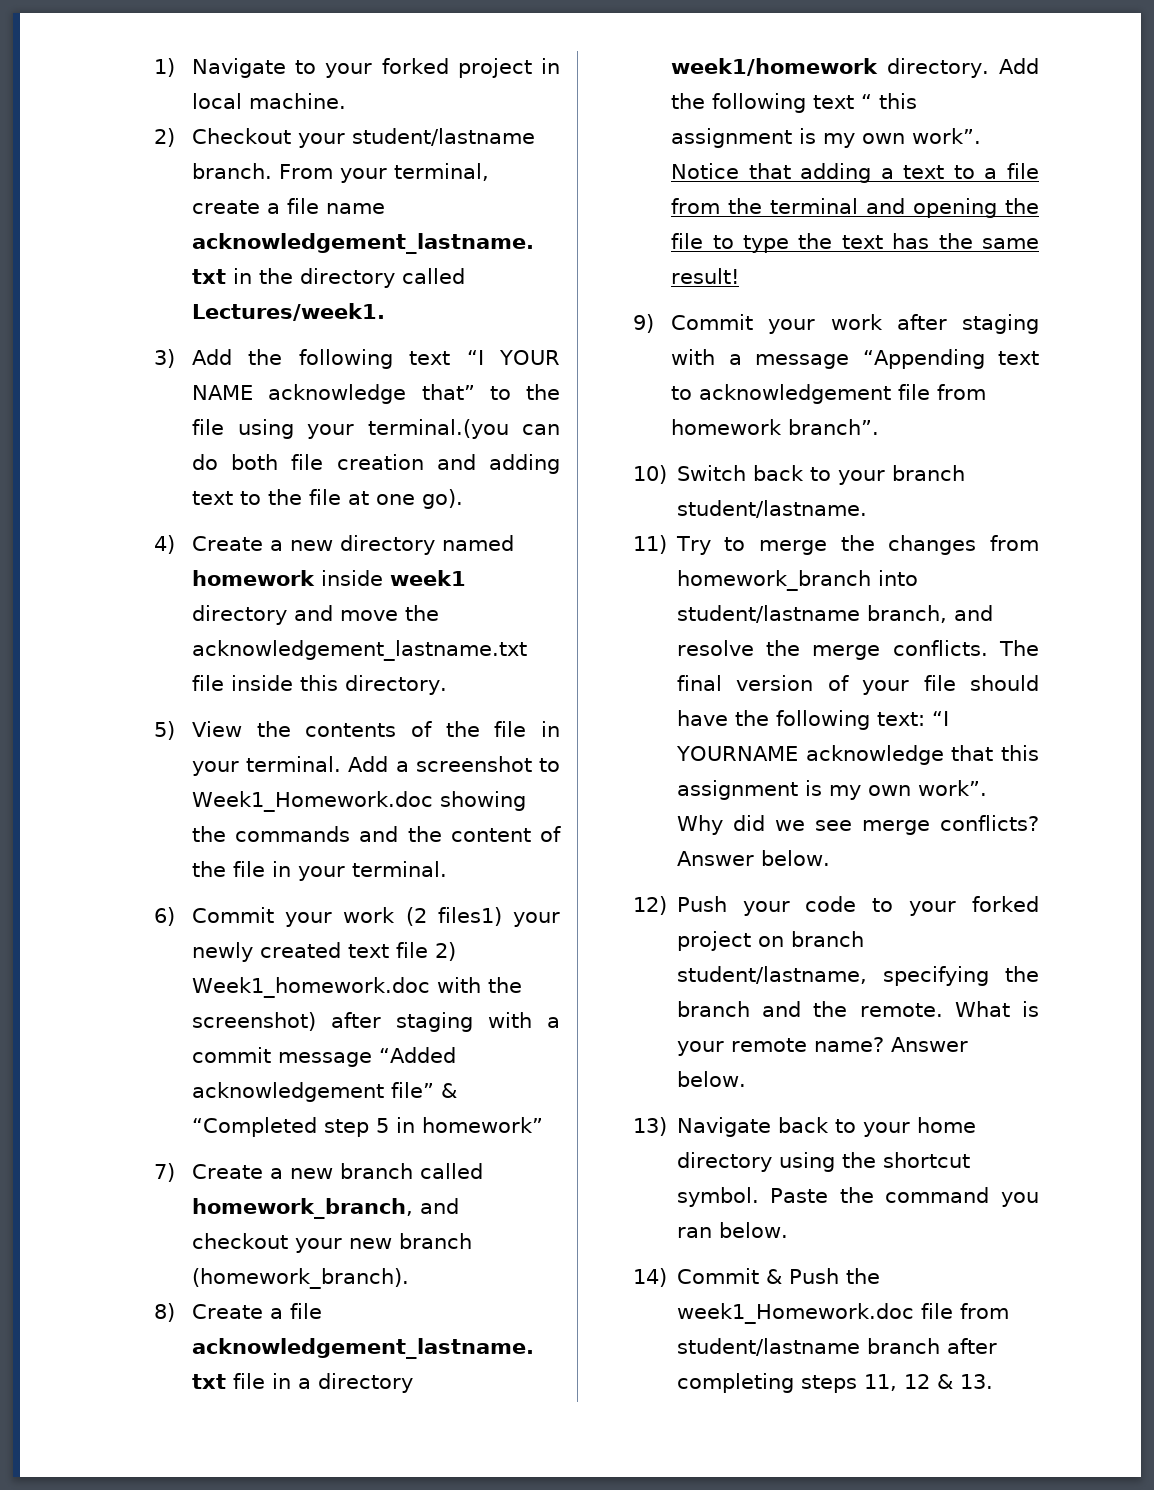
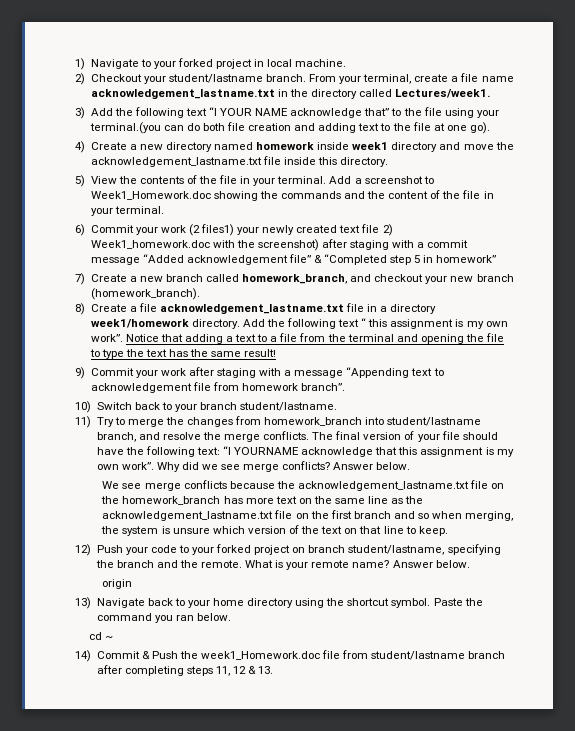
(830, 858) none -> [102,480,505,491] [101,496,424,505] [102,510,514,521] [101,525,448,536] // We see merge conflicts because the acknowledgement_lastname.txt file on the homework_branch has more text on the same line as the acknowledgement_lastname.txt file on the first branch and so when merging, the system is unsure which version of the text on that line to keep.
(746, 1079) none -> [102,579,133,589] // origin
(788, 1230) none -> [88,632,113,640] // cd ~

